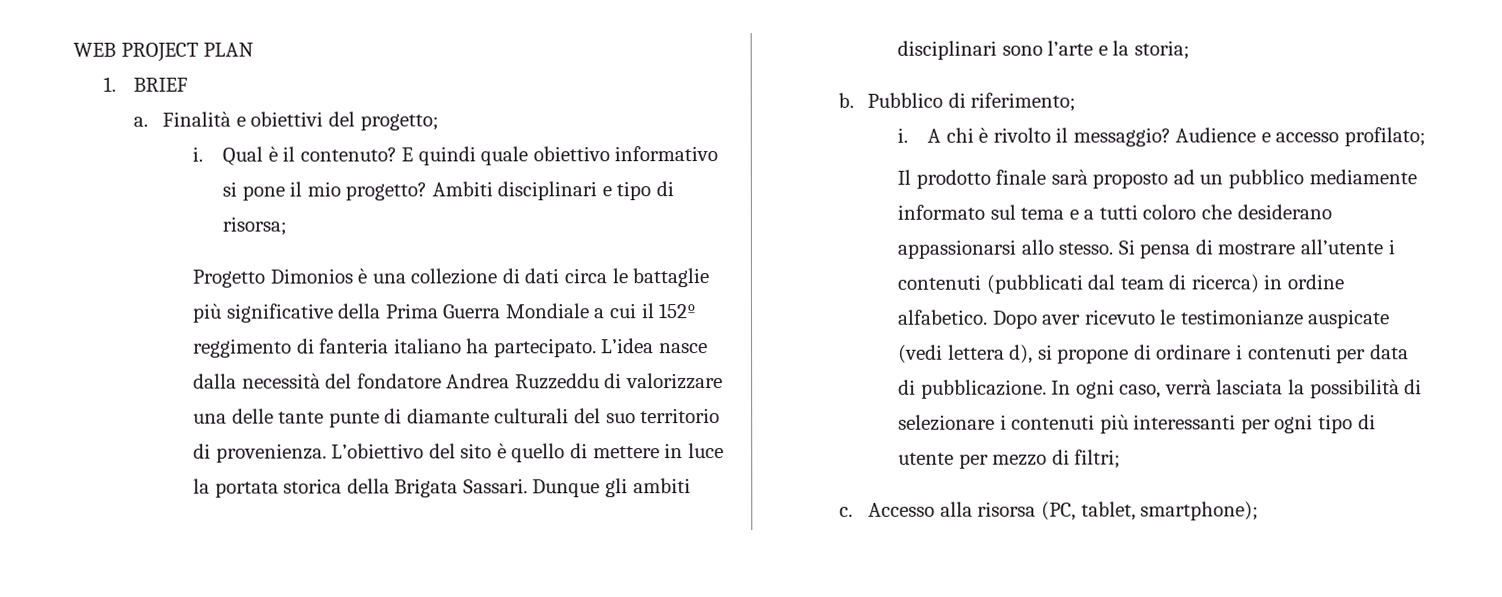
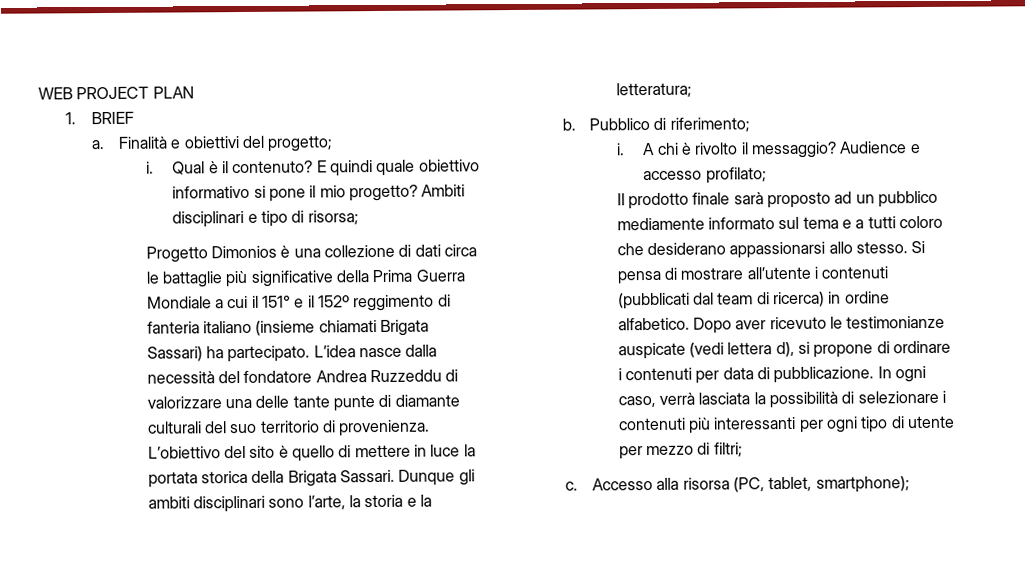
(655, 311) none -> [261,295,315,308] 151° e il
(462, 346) none -> [255,319,429,336] [146,346,203,362] (insieme chiamati Brigata Sassari)
[1047,40,1094,56] l’arte -> [307,494,404,510] l’arte, la storia
[1133,40,1190,60] storia; -> [615,82,692,99] letteratura;

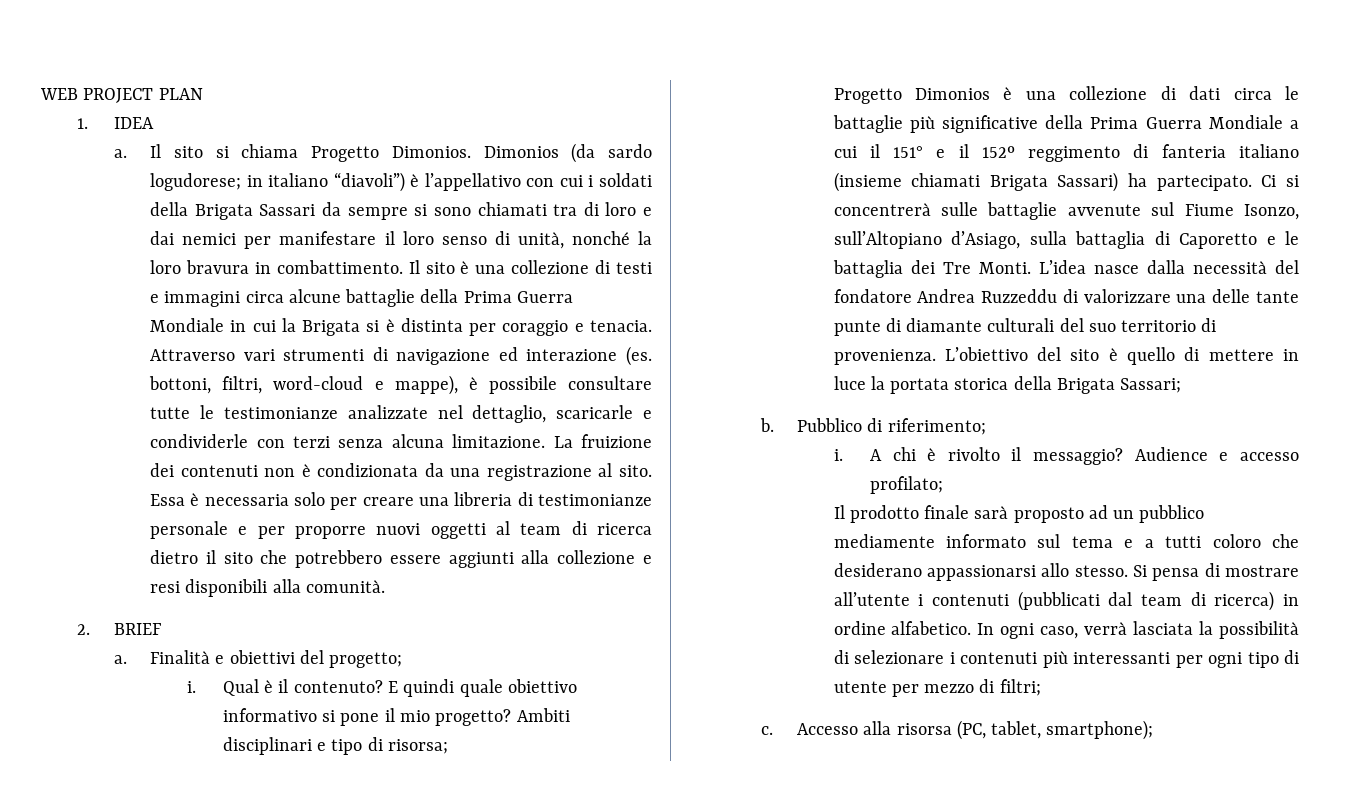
(76, 118) none -> [113,117,154,129] [113,143,652,163] [150,172,653,192] [150,202,652,220] [150,231,652,249] [150,260,653,274] [150,289,574,307] [150,318,652,336] [150,346,652,366] [149,375,652,395] [150,405,652,423] [150,434,652,448] [150,463,653,481] [150,492,652,510] [150,521,652,539] [150,550,652,568] [150,579,385,597] [77,624,91,635] IDEA // a. Il sito si chiama Progetto Dimonios. Dimonios (da sardo logudorese; in italiano “diavoli”) è l’appellativo con cui i soldati della Brigata Sassari da sempre si sono chiamati tra di loro e dai nemici per manifestare il loro senso di unità, nonché la loro bravura in combattimento. Il sito è una collezione di testi e immagini circa alcune battaglie della Prima Guerra Mondiale in cui la Brigata si è distinta per coraggio e tenacia. Attraverso vari strumenti di navigazione ed interazione (es. bottoni, filtri, word-cloud e mappe), è possibile consultare tutte le testimonianze analizzate nel dettaglio, scaricarle e condividerle con terzi senza alcuna limitazione. La fruizione dei contenuti non è condizionata da una registrazione al sito. Essa è necessaria solo per creare una libreria di testimonianze personale e per proporre nuovi oggetti al team di ricerca dietro il sito che potrebbero essere aggiunti alla collezione e resi disponibili alla comunità. // 2.
(311, 354) none -> [1261,175,1299,187] [833,202,1299,220] [833,231,1299,249] [832,260,1031,278] Ci si concentrerà sulle battaglie avvenute sul Fiume Isonzo, sull’Altopiano d’Asiago, sulla battaglia di Caporetto e le battaglia dei Tre Monti.
[339,469,475,486] [147,494,432,513] [615,82,692,99] Sassari. Dunque gli ambiti disciplinari sono l’arte, la storia e la letteratura; -> [1120,378,1182,393] Sassari;
[693,315,946,334] [617,340,951,360] [617,366,875,384] Dopo aver ricevuto le testimonianze auspicate (vedi lettera d), si propone di ordinare i contenuti per data di pubblicazione. -> (972, 628) none

